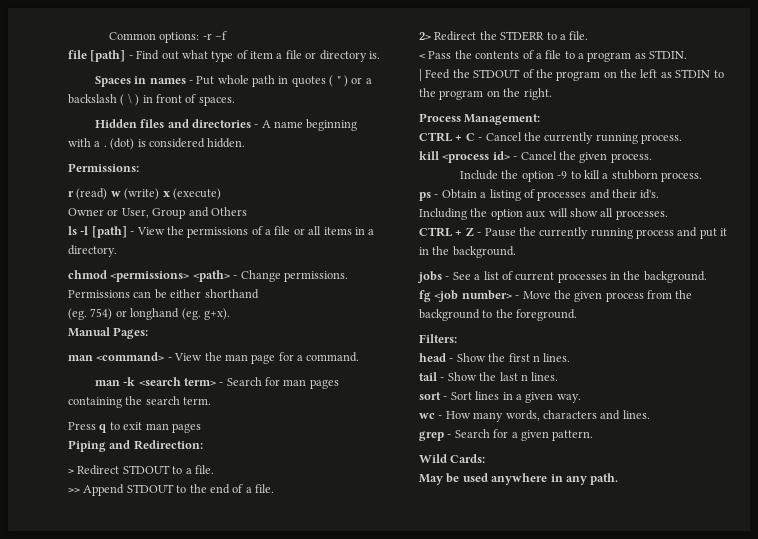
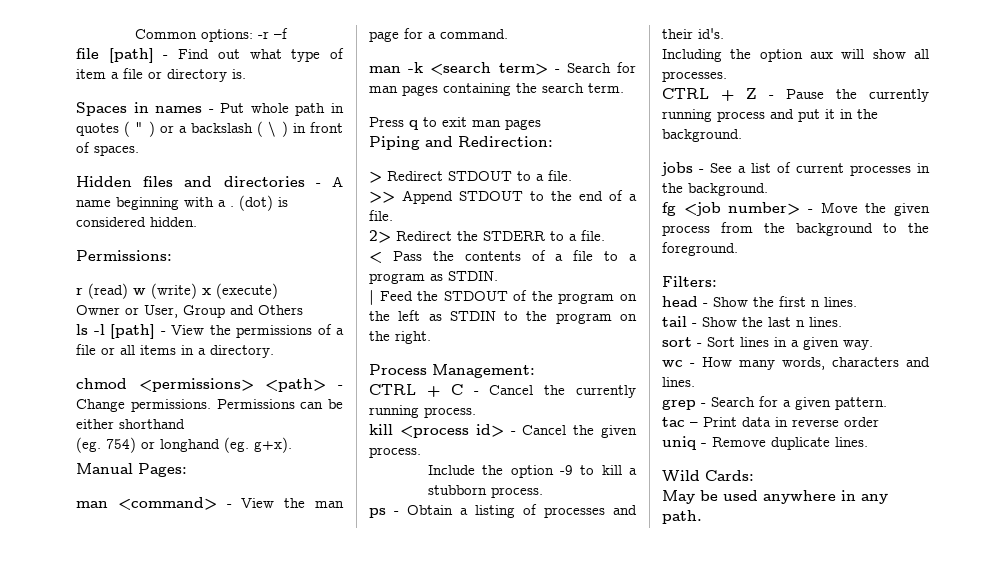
(594, 435) none -> [662,417,879,427] [662,436,868,450] // tac – Print data in reverse order // uniq - Remove duplicate lines.

